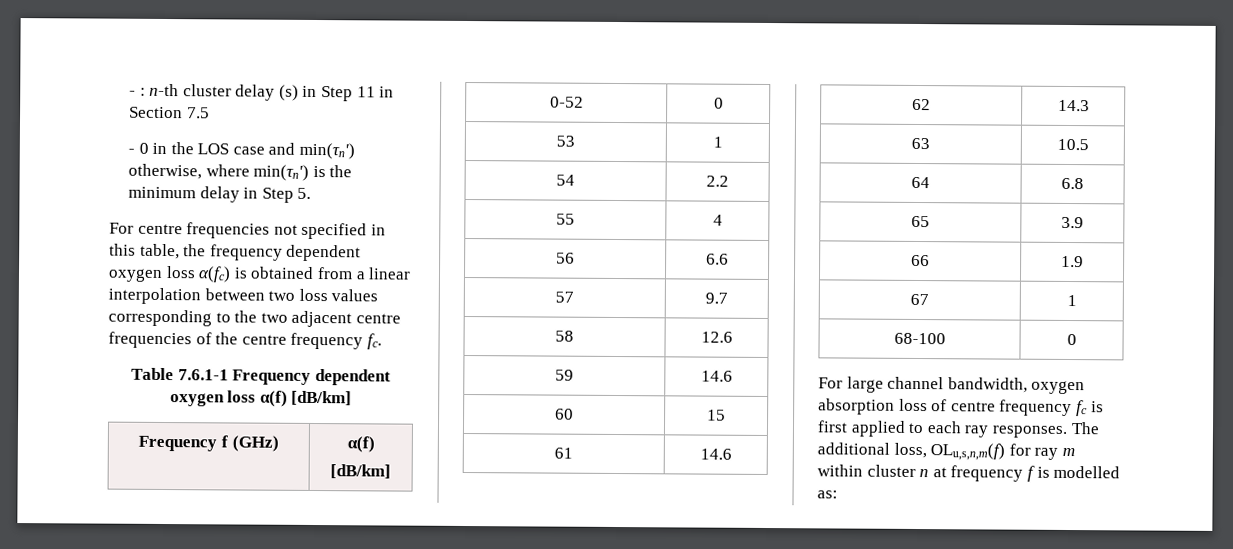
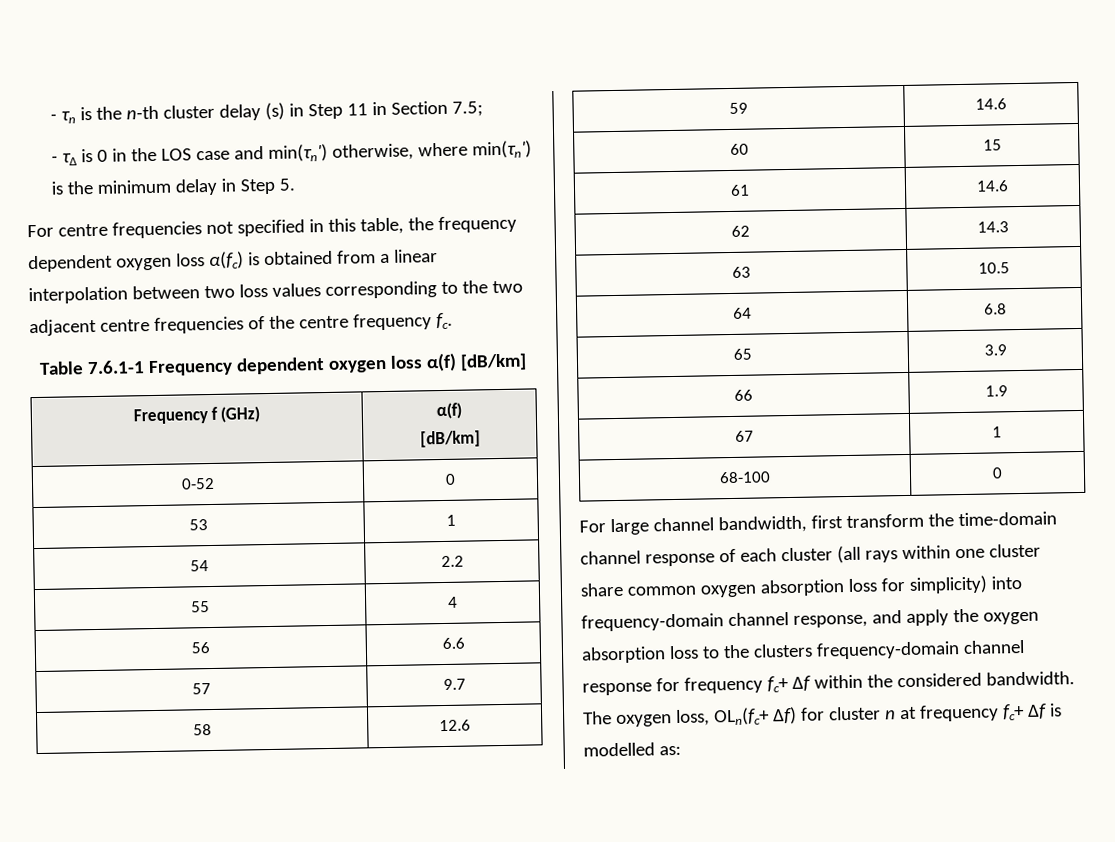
[128,87,146,96] - : -> [49,106,122,124] - τn is the
[186,107,210,119] [127,148,135,154] 7.5 // - -> [451,101,483,117] [50,148,93,166] 7.5; // - τΔ is
[1031,380,1086,395] [818,398,1104,417] [817,420,1100,438] [817,442,1075,461] [817,464,863,477] oxygen absorption loss of centre frequency fc is first applied to each ray responses. The additional loss, OLu,s,n,m(f) for ray m within -> [810,511,1057,529] [580,543,1041,567] [580,575,1022,598] [581,608,1039,632] [581,639,1025,664] [582,671,1075,696] [583,706,825,728] first transform the time-domain channel response of each cluster (all rays within one cluster share common oxygen absorption loss for simplicity) into frequency-domain channel response, and apply the oxygen absorption loss to the clusters frequency-domain channel response for frequency fc+ Δf within the considered bandwidth. The oxygen loss, OLn(fc+ Δf) for
[1026,465,1035,482] f -> [1001,703,1047,721] fc+ Δf

